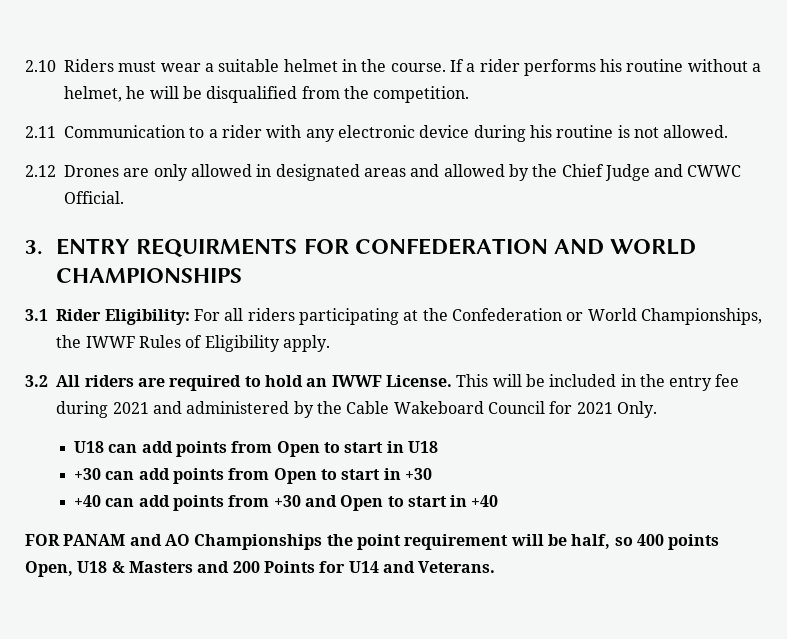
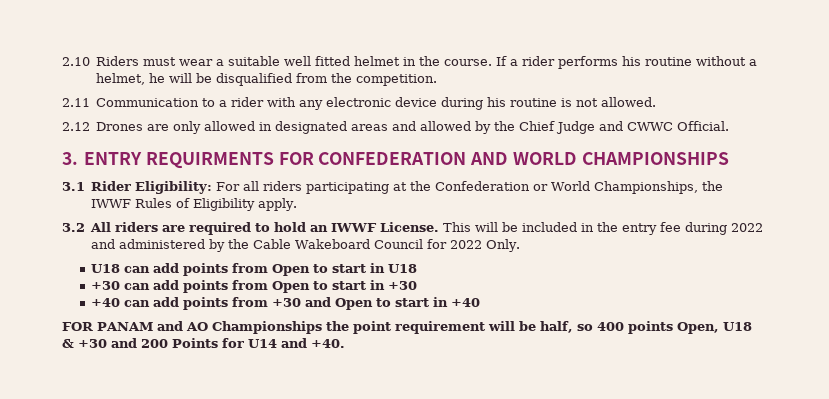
(280, 65) none -> [284,56,351,66] well fitted
[112,402,149,414] 2021 -> [731,223,764,232] 2022
[576,402,613,414] 2021 -> [450,240,483,249] 2022
[128,561,193,573] Masters -> [78,339,107,348] +30
[418,561,496,573] Veterans. -> [311,339,345,348] +40.

